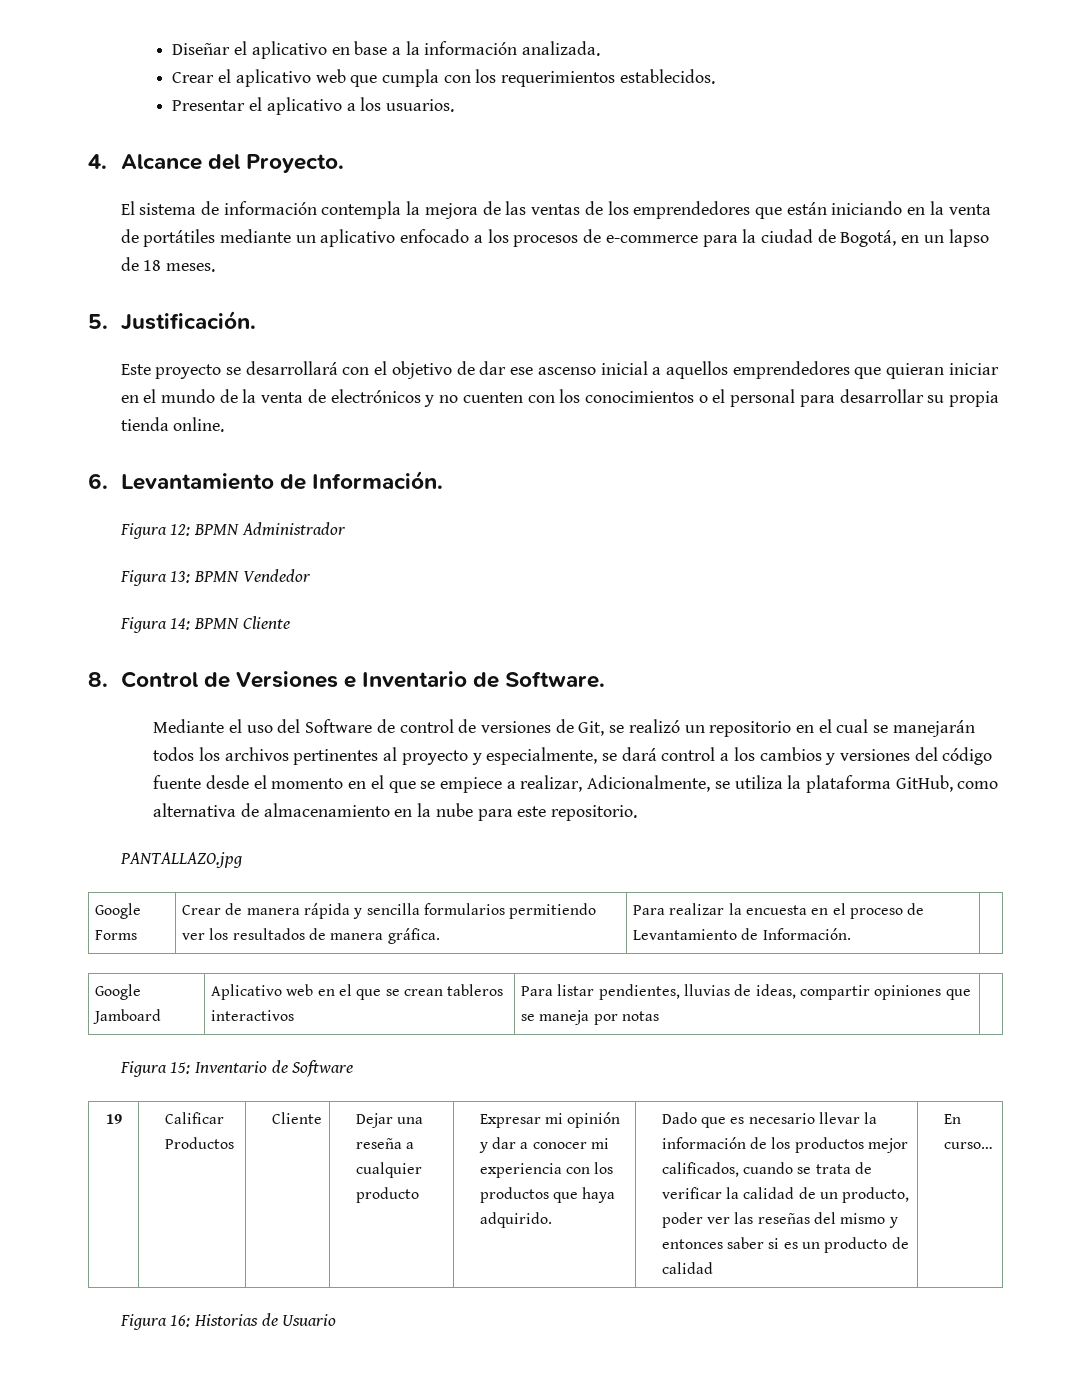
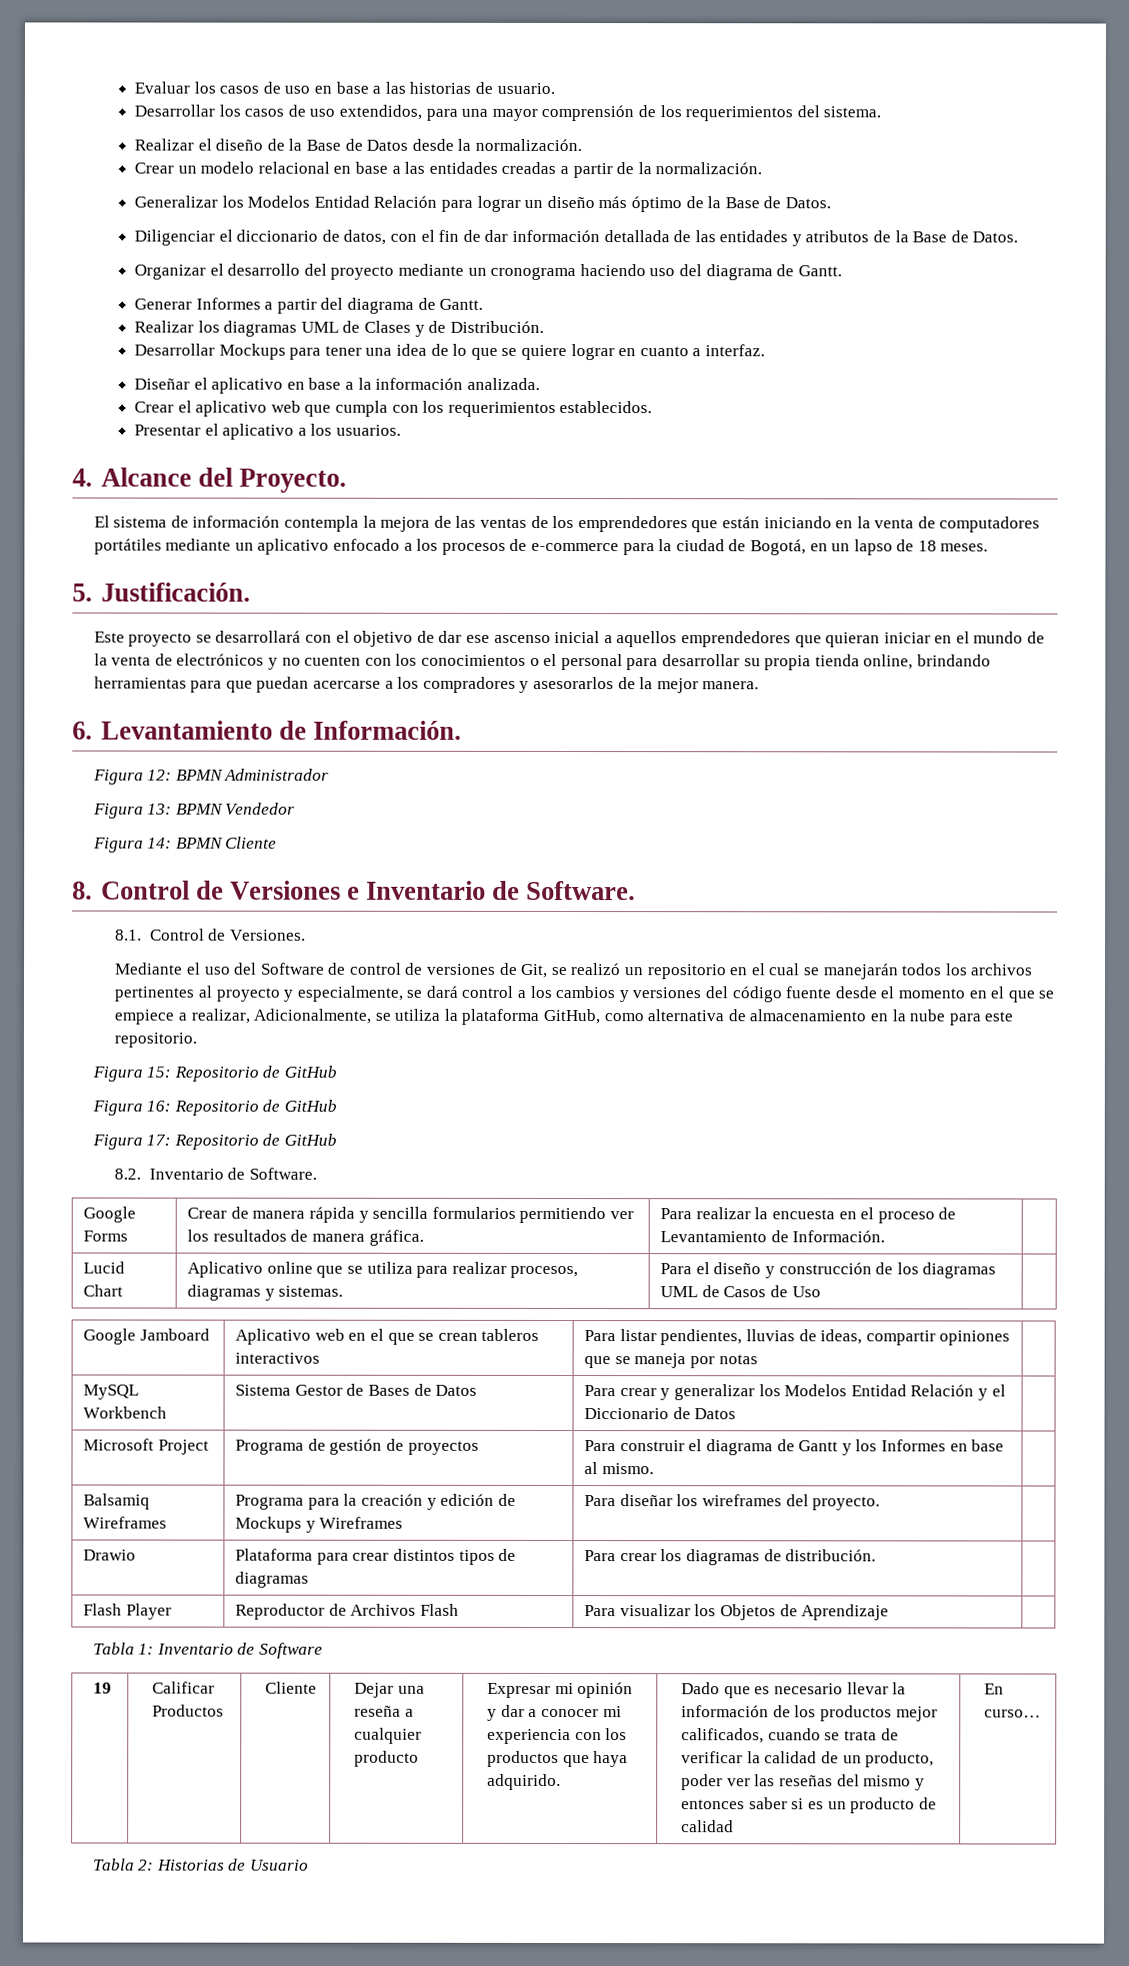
(172, 49) none -> [134,81,555,94] [134,104,882,122] [134,138,582,152] [134,161,763,179] [134,195,831,213] [134,229,1019,247] [134,263,842,281] [134,297,484,314] [134,320,544,337] [134,343,765,361] Evaluar los casos de uso en base a las historias de usuario. // Desarrollar los casos de uso extendidos, para una mayor comprensión de los requerimientos del sistema. // Realizar el diseño de la Base de Datos desde la normalización. // Crear un modelo relacional en base a las entidades creadas a partir de la normalización. // Generalizar los Modelos Entidad Relación para lograr un diseño más óptimo de la Base de Datos. // Diligenciar el diccionario de datos, con el fin de dar información detallada de las entidades y atributos de la Base de Datos. // Organizar el desarrollo del proyecto mediante un cronograma haciendo uso del diagrama de Gantt. // Generar Informes a partir del diagrama de Gantt. // Realizar los diagramas UML de Clases y de Distribución. // Desarrollar Mockups para tener una idea de lo que se quiere lograr en cuanto a interfaz. //
(139, 236) none -> [939,516,1041,533] computadores
[173,417,225,432] online. -> [863,654,991,670] [93,676,760,694] online, brindando herramientas para que puedan acercarse a los compradores y asesorarlos de la mejor manera.
(606, 679) none -> [115,928,307,941] // 8.1. Control de Versiones.
[119,852,242,868] PANTALLAZO.jpg -> [91,1065,338,1082] [91,1099,338,1116] [91,1133,338,1150] [114,1167,318,1180] Figura 15: Repositorio de GitHub // Figura 16: Repositorio de GitHub // Figura 17: Repositorio de GitHub // 8.2. Inventario de Software.
(851, 934) none -> [83,1261,126,1274] [83,1284,124,1297] [187,1261,579,1279] [187,1284,344,1301] [660,1262,997,1279] [660,1285,821,1298] // Lucid Chart | Aplicativo online que se utiliza para realizar procesos, diagramas y sistemas. | Para el diseño y construcción de los diagramas UML de Casos de Uso |
[119,1061,191,1077] // Figura 15: -> [83,1384,140,1400] [83,1406,168,1419] [235,1383,478,1396] [584,1384,1006,1401] [584,1407,737,1420] [83,1438,209,1455] [235,1438,479,1455] [584,1439,1005,1456] [584,1462,654,1475] [83,1493,151,1510] [83,1516,168,1529] [235,1493,516,1510] [235,1516,404,1533] [584,1494,881,1511] [83,1549,137,1561] [235,1548,517,1565] [235,1571,310,1588] [584,1549,877,1566] [83,1603,172,1620] [235,1603,460,1620] [584,1604,890,1621] [92,1642,155,1655] // MySQL Workbench | Sistema Gestor de Bases de Datos | Para crear y generalizar los Modelos Entidad Relación y el Diccionario de Datos | // Microsoft Project | Programa de gestión de proyectos | Para construir el diagrama de Gantt y los Informes en base al mismo. | // Balsamiq Wireframes | Programa para la creación y edición de Mockups y Wireframes | Para diseñar los wireframes del proyecto. | // Drawio | Plataforma para crear distintos tipos de diagramas | Para crear los diagramas de distribución. | // Flash Player | Reproductor de Archivos Flash | Para visualizar los Objetos de Aprendizaje | // Tabla 1:
[119,1314,191,1330] Figura 16: -> [92,1858,155,1871] Tabla 2:

